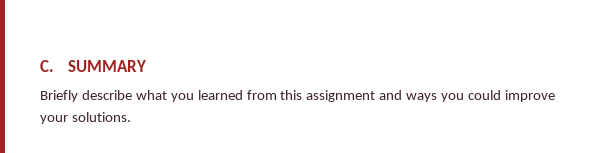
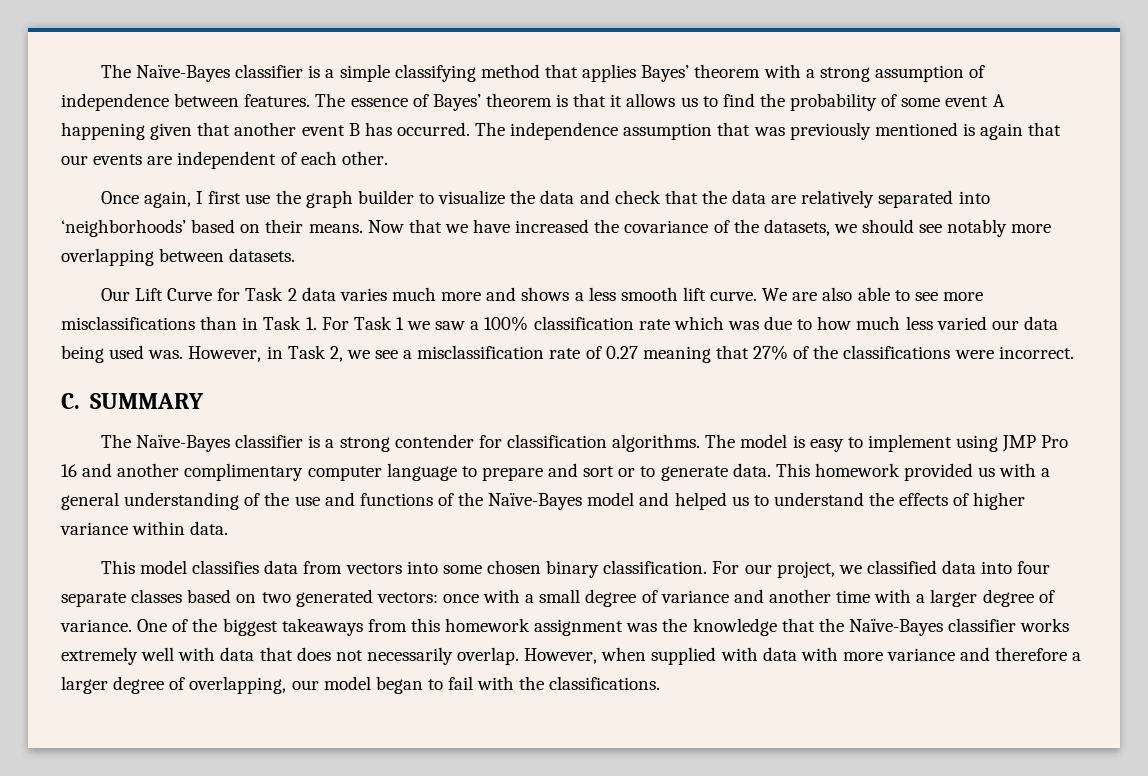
[40,60,146,72] [40,90,555,102] [40,112,131,124] C. SUMMARY // Briefly describe what you learned from this assignment and ways you could improve your solutions. -> [100,64,986,82] [61,93,1005,111] [61,122,1062,140] [61,151,388,169] [100,190,990,208] [61,219,1052,237] [61,248,296,266] [100,287,983,301] [61,316,1058,331] [61,345,1074,363] [61,393,204,409] [100,434,1069,452] [61,463,1051,481] [61,492,1026,510] [60,521,229,535] [100,560,1051,578] [61,589,1055,607] [60,618,1070,636] [61,647,1082,665] [61,676,661,694] The Naïve-Bayes classifier is a simple classifying method that applies Bayes’ theorem with a strong assumption of independence between features. The essence of Bayes’ theorem is that it allows us to find the probability of some event A happening given that another event B has occurred. The independence assumption that was previously mentioned is again that our events are independent of each other. // Once again, I first use the graph builder to visualize the data and check that the data are relatively separated into ‘neighborhoods’ based on their means. Now that we have increased the covariance of the datasets, we should see notably more overlapping between datasets. // Our Lift Curve for Task 2 data varies much more and shows a less smooth lift curve. We are also able to see more misclassifications than in Task 1. For Task 1 we saw a 100% classification rate which was due to how much less varied our data being used was. However, in Task 2, we see a misclassification rate of 0.27 meaning that 27% of the classifications were incorrect. // C. SUMMARY // The Naïve-Bayes classifier is a strong contender for classification algorithms. The model is easy to implement using JMP Pro 16 and another complimentary computer language to prepare and sort or to generate data. This homework provided us with a general understanding of the use and functions of the Naïve-Bayes model and helped us to understand the effects of higher variance within data. // This model classifies data from vectors into some chosen binary classification. For our project, we classified data into four separate classes based on two generated vectors: once with a small degree of variance and another time with a larger degree of variance. One of the biggest takeaways from this homework assignment was the knowledge that the Naïve-Bayes classifier works extremely well with data that does not necessarily overlap. However, when supplied with data with more variance and therefore a larger degree of overlapping, our model began to fail with the classifications.

